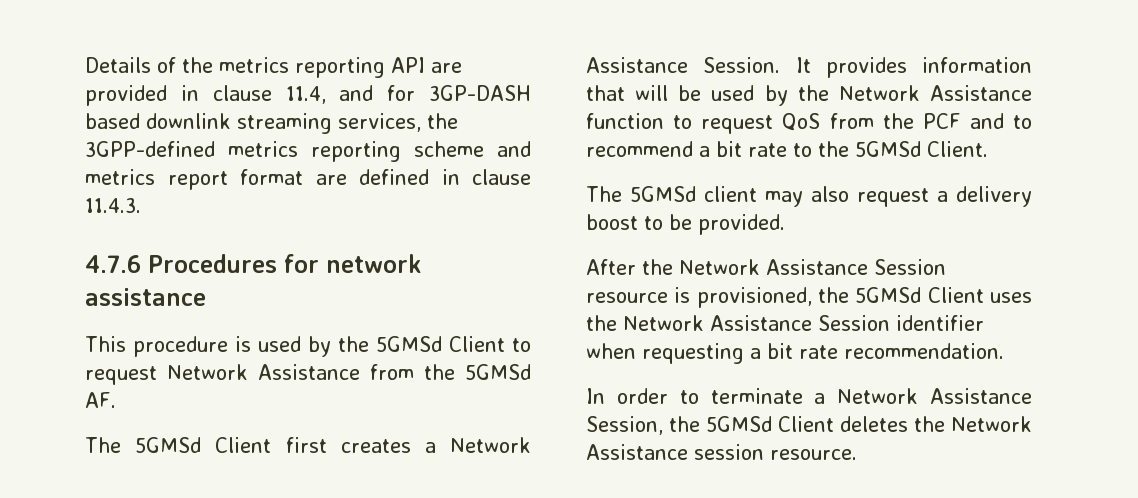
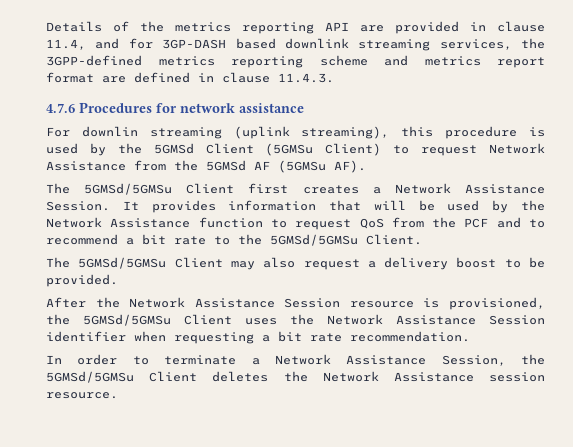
[85,336,126,352] This -> [46,126,434,139] For downlin streaming (uplink streaming), this
(505, 344) none -> [265,143,382,156] (5GMSu Client)
[85,392,116,408] [85,437,202,453] AF. // The 5GMSd -> [254,160,366,173] [46,183,173,195] AF (5GMSu AF). // The 5GMSd/5GMSu
[855,141,921,157] 5GMSd -> [270,234,358,246] 5GMSd/5GMSu
[630,186,757,202] 5GMSd client -> [78,257,223,269] 5GMSd/5GMSu Client
[855,287,922,303] 5GMSd -> [83,314,171,326] 5GMSd/5GMSu
[706,416,772,432] 5GMSd -> [46,371,134,383] 5GMSd/5GMSu

